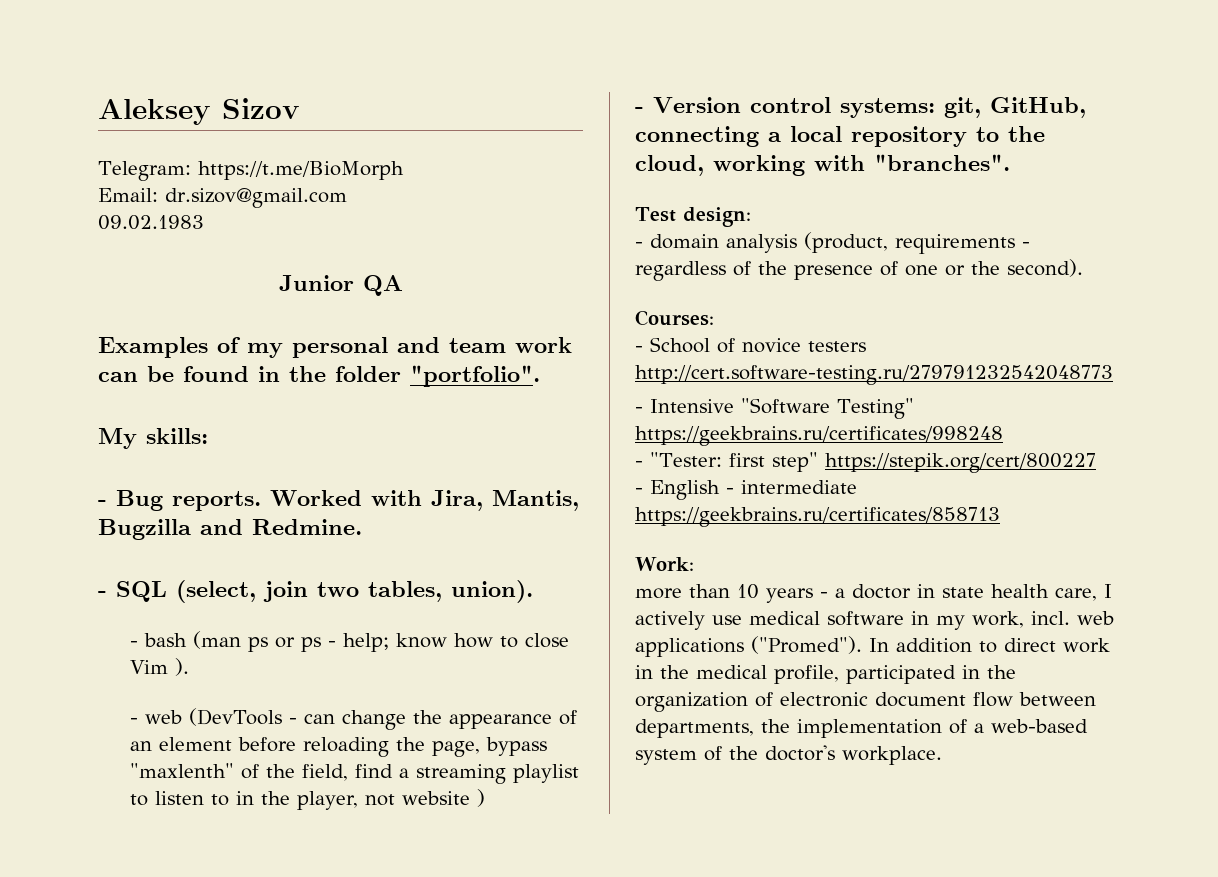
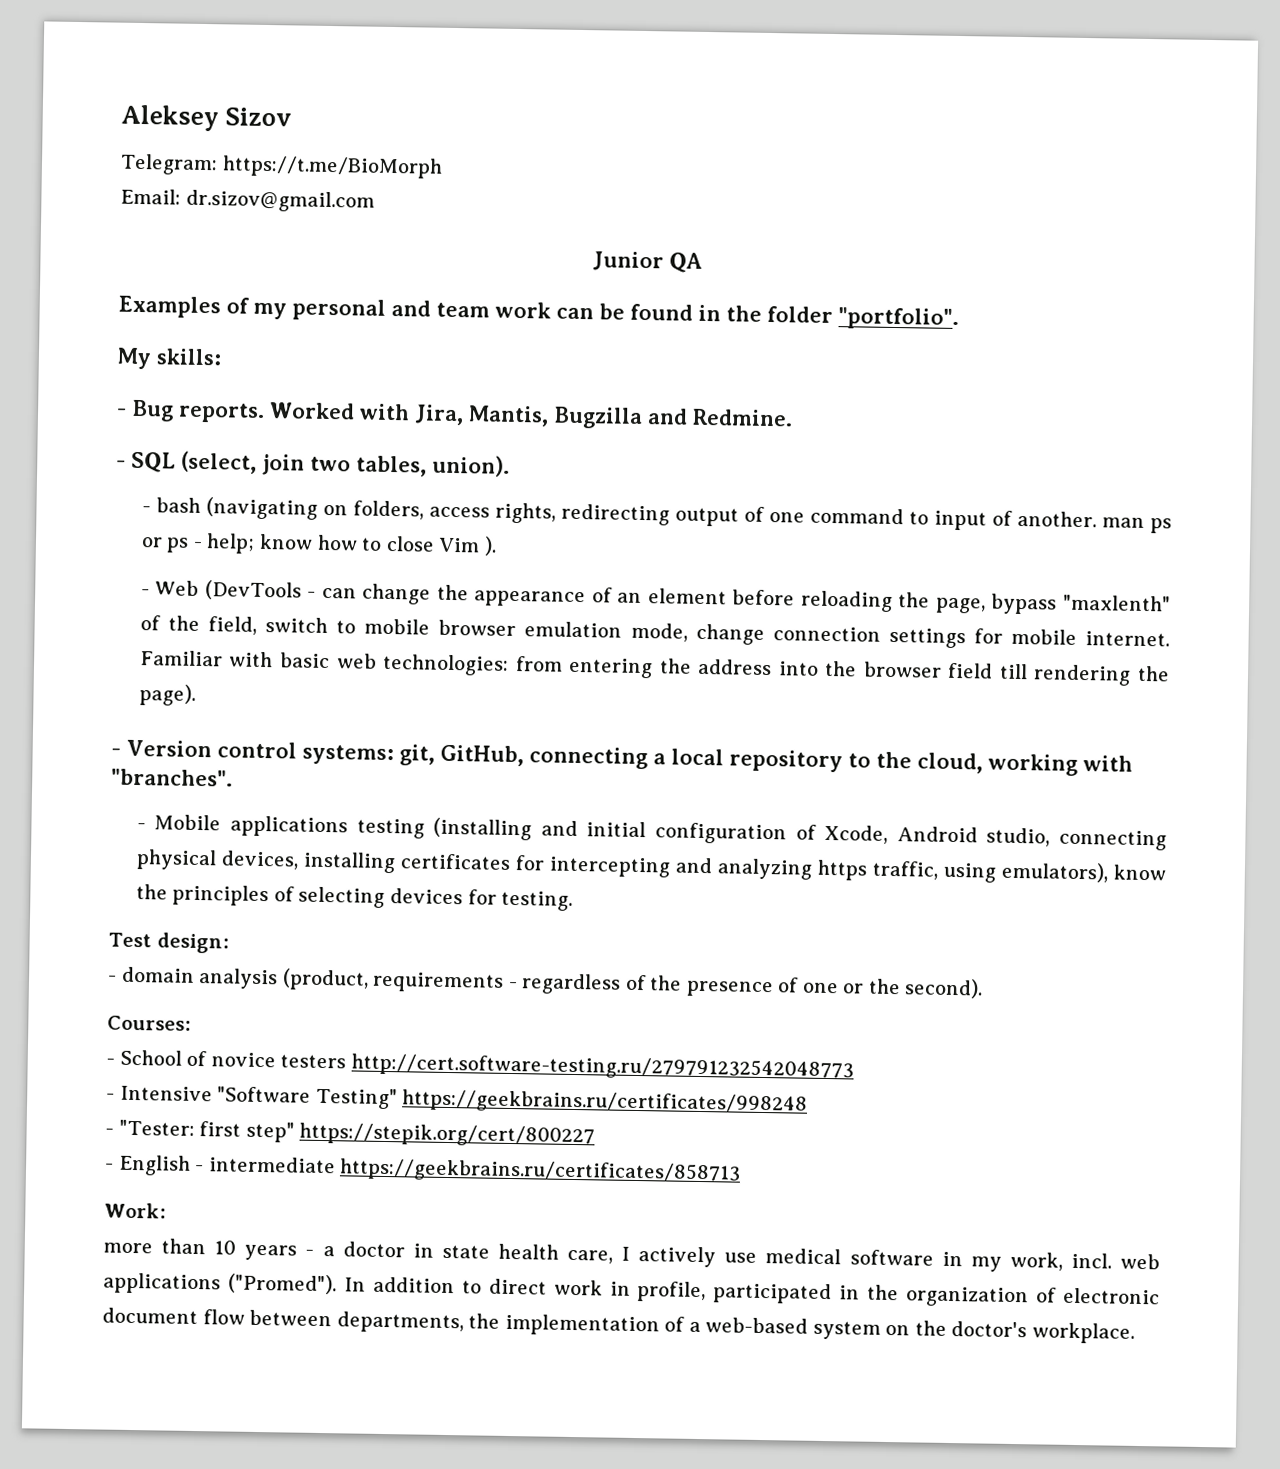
[98,215,204,230] // 09.02.1983 -> (375, 201) none
[192,631,241,649] (man -> [205,497,1145,531] (navigating on folders, access rights, redirecting output of one command to input of another. man
[144,710,182,724] web -> [155,580,200,596] Web
[354,764,579,784] [129,789,486,810] find a streaming playlist to listen to in the player, not website ) -> [265,617,1171,649] [139,650,1171,686] [138,684,196,706] switch to mobile browser emulation mode, change connection settings for mobile internet. Familiar with basic web technologies: from entering the address into the browser field till rendering the page).
(1010, 162) none -> [136,814,1167,851] [135,849,1166,883] [135,884,574,911] // - Mobile applications testing (installing and initial configuration of Xcode, Android studio, connecting physical devices, installing certificates for intercepting and analyzing https traffic, using emulators), know the principles of selecting devices for testing.
[660,665,767,679] the medical -> (631, 1288) none
[704,746,722,761] of -> [885,1324,911,1336] on

